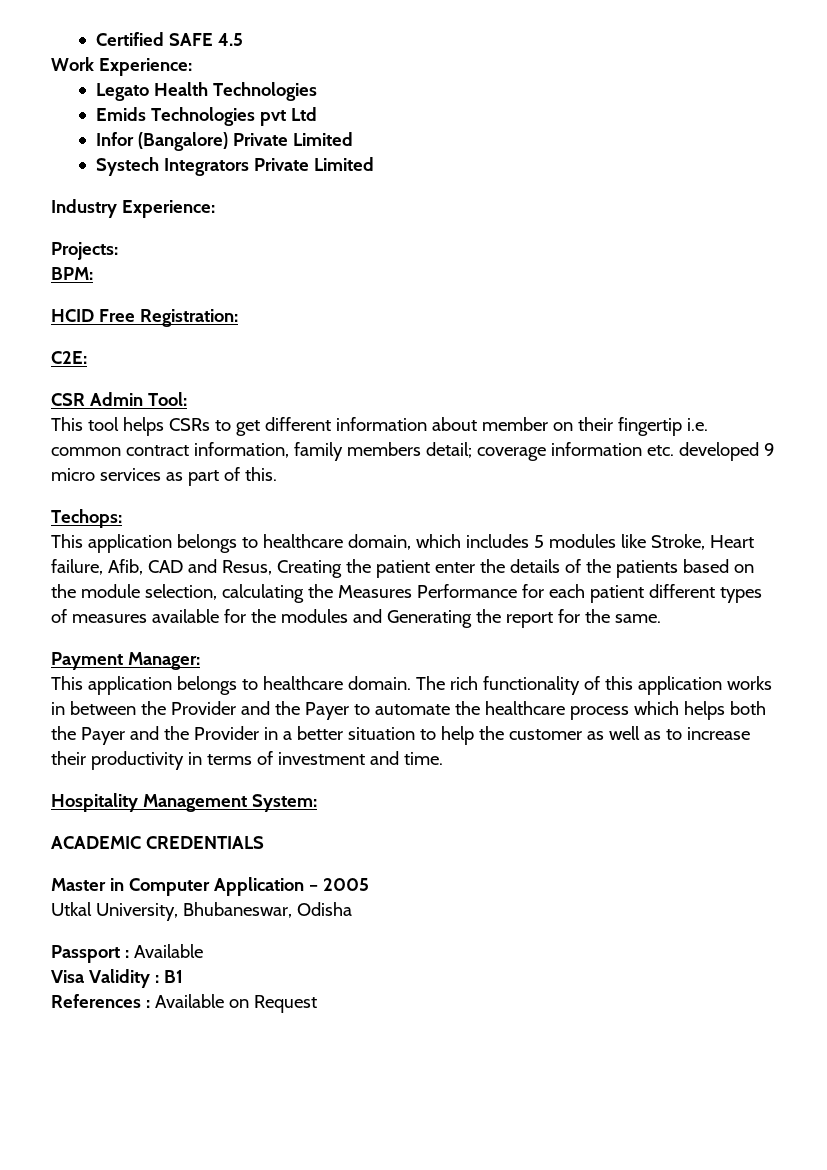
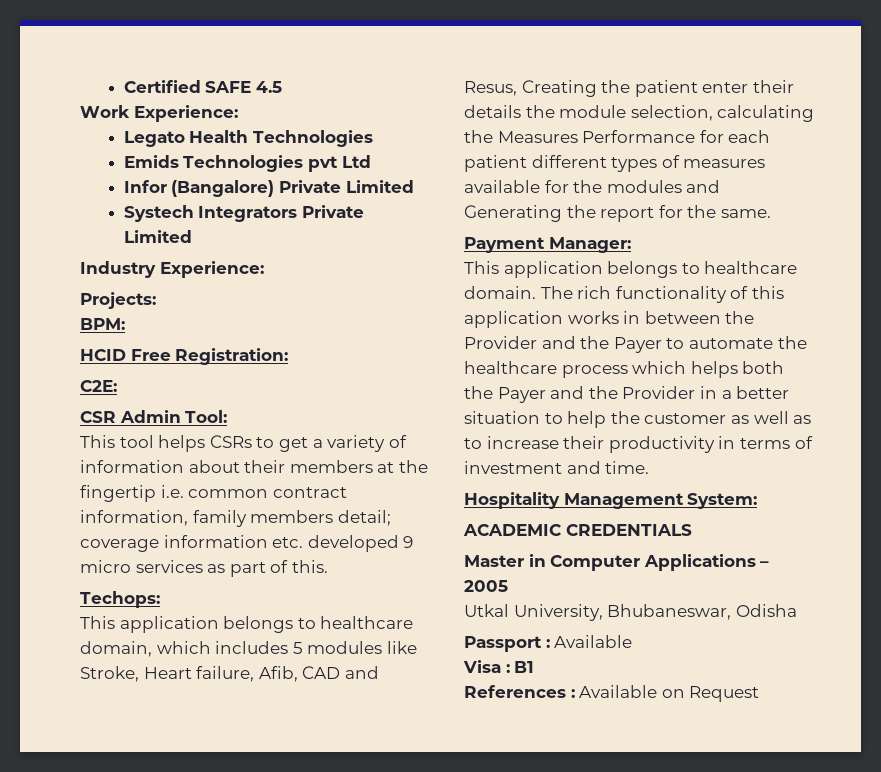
[264,417,613,431] different information about member on their -> [312,435,407,452] [80,460,428,473] a variety of information about their members at the
[479,559,754,578] the details of the patients based on -> [752,80,794,93] [464,105,521,118] their details
[213,877,304,896] Application -> [643,554,756,571] Applications
[88,969,150,988] Validity -> (501, 666) none

